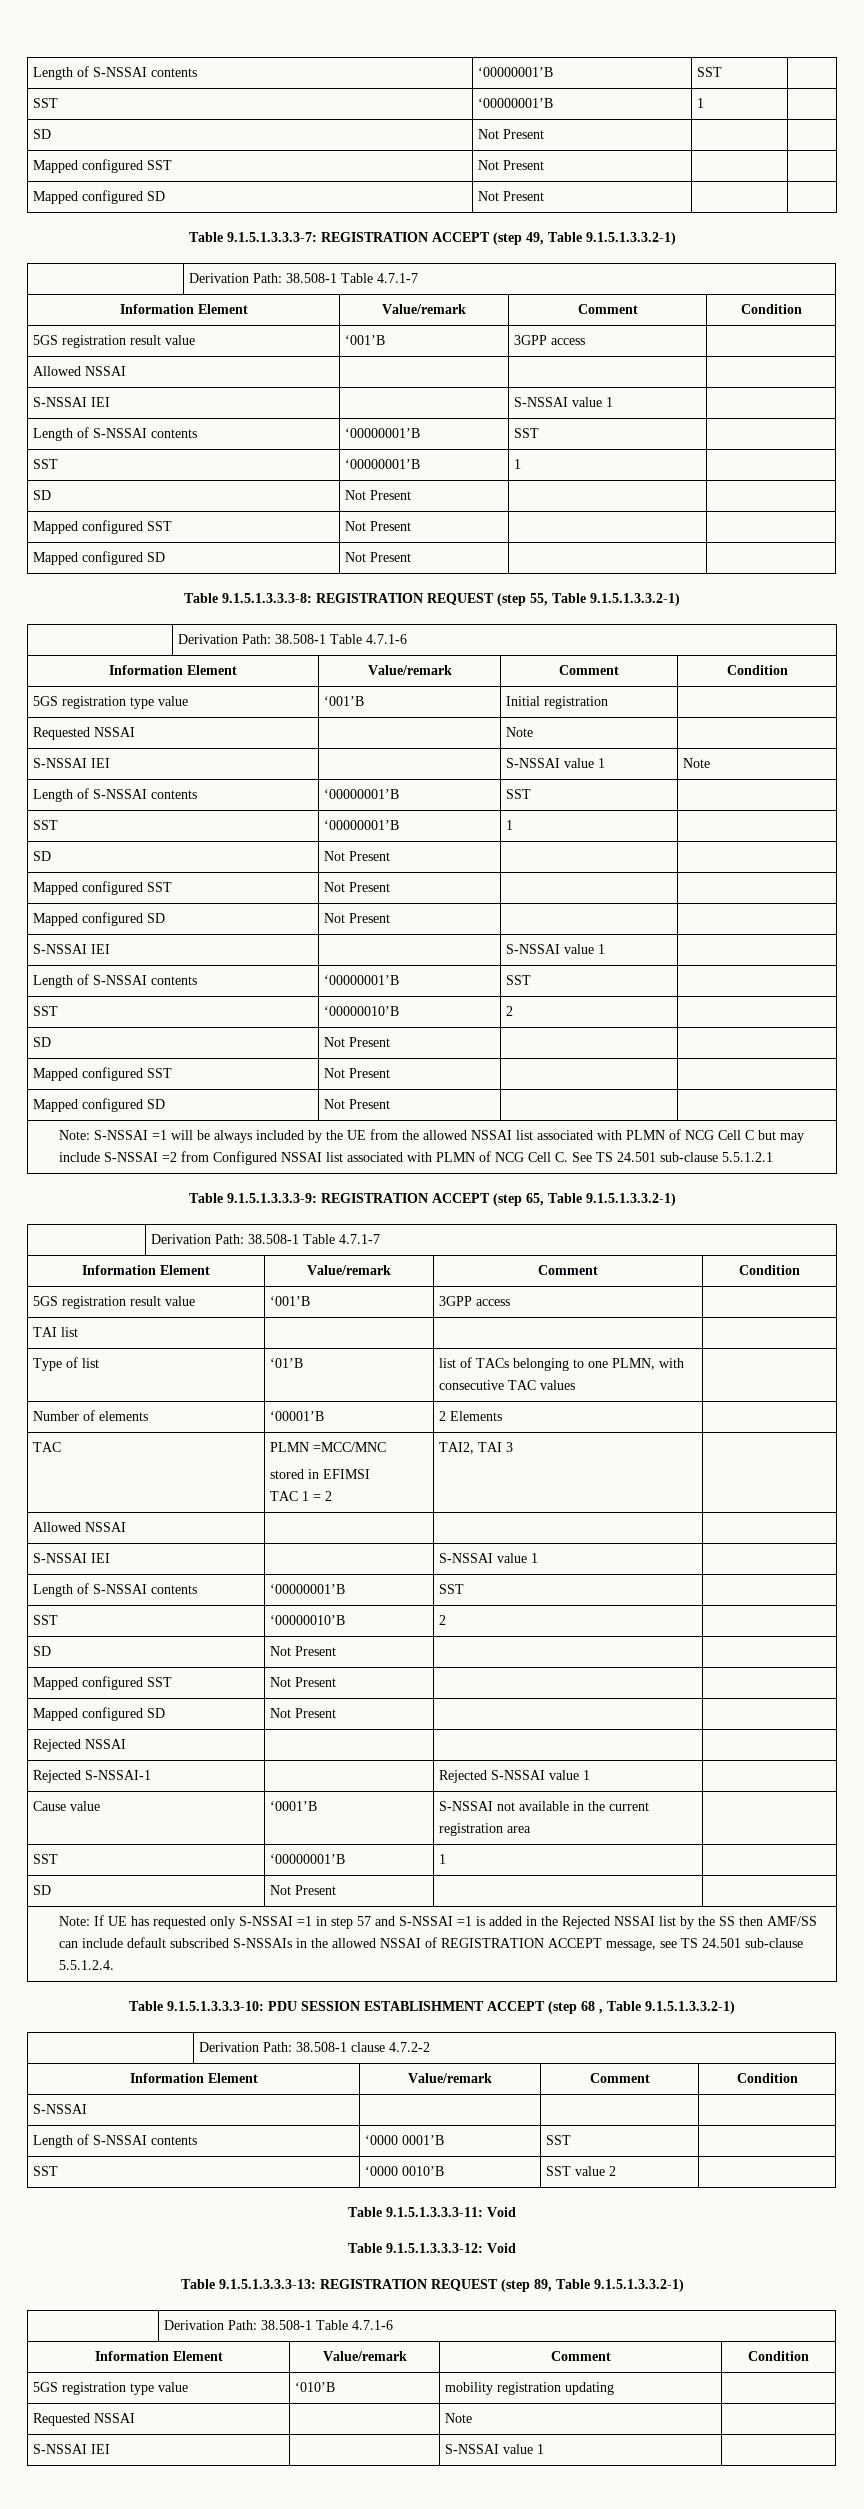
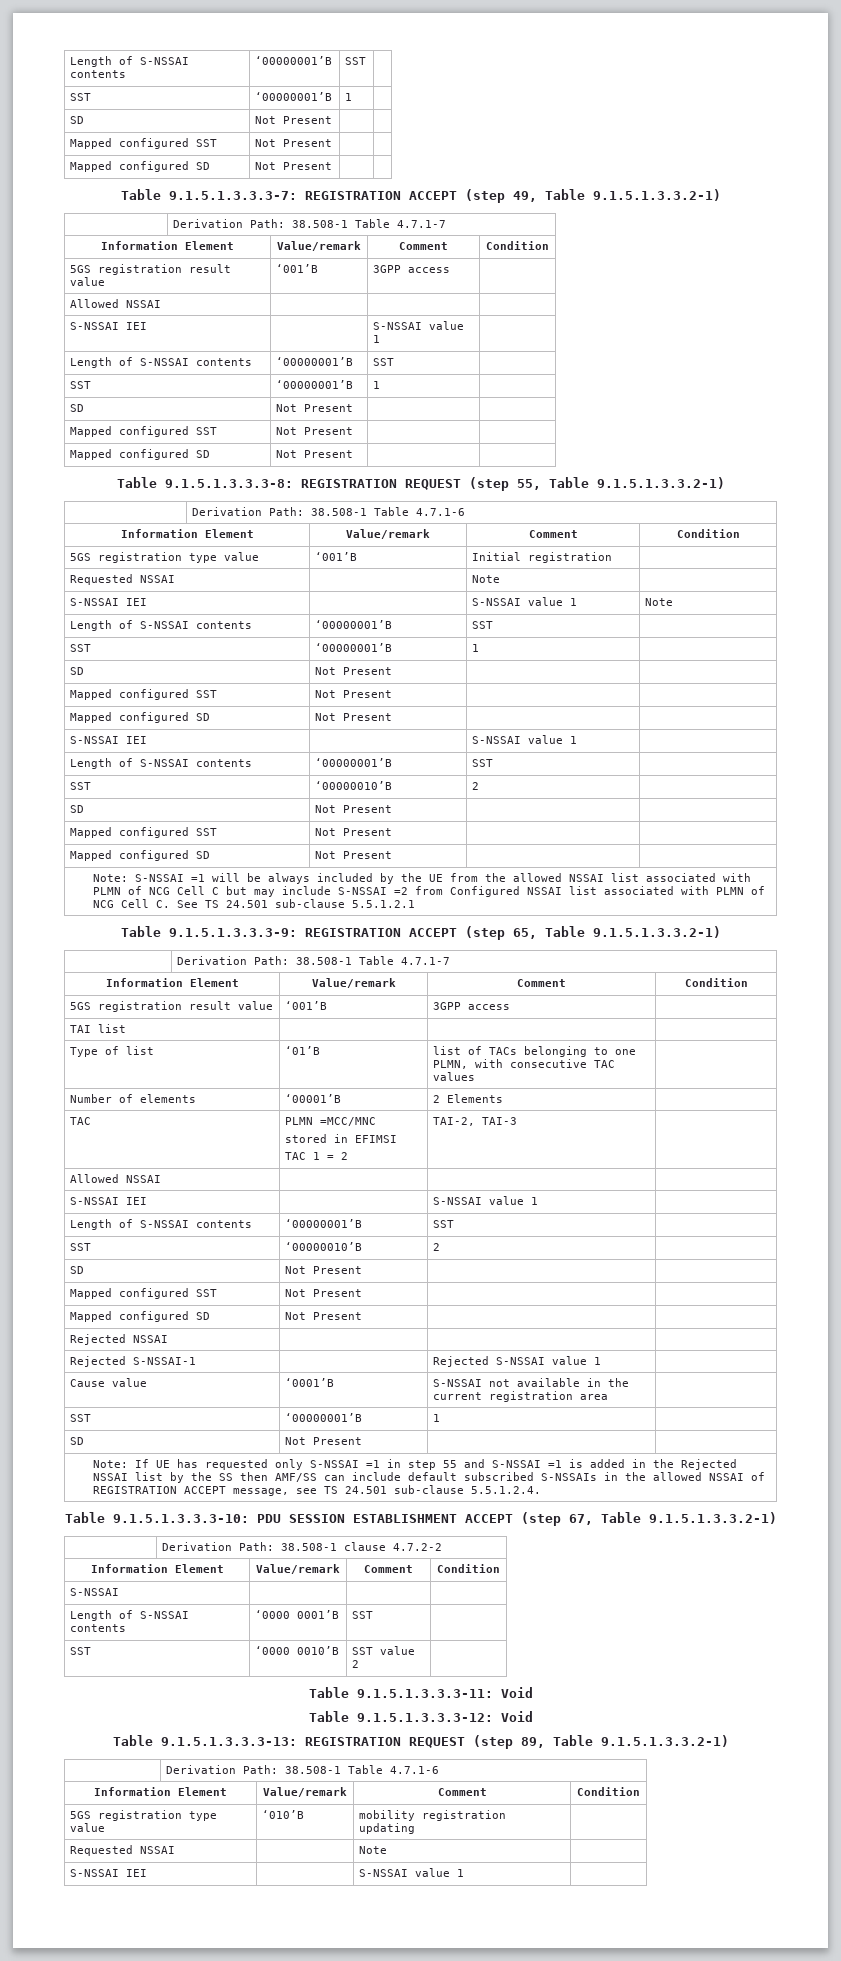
[439,1442,514,1454] TAI2, TAI 3 -> [432,1117,517,1126] TAI-2, TAI-3
[356,1916,371,1926] 57 -> [443,1460,458,1468] 55
[581,2001,603,2014] 68 , -> [568,1514,593,1525] 67,

